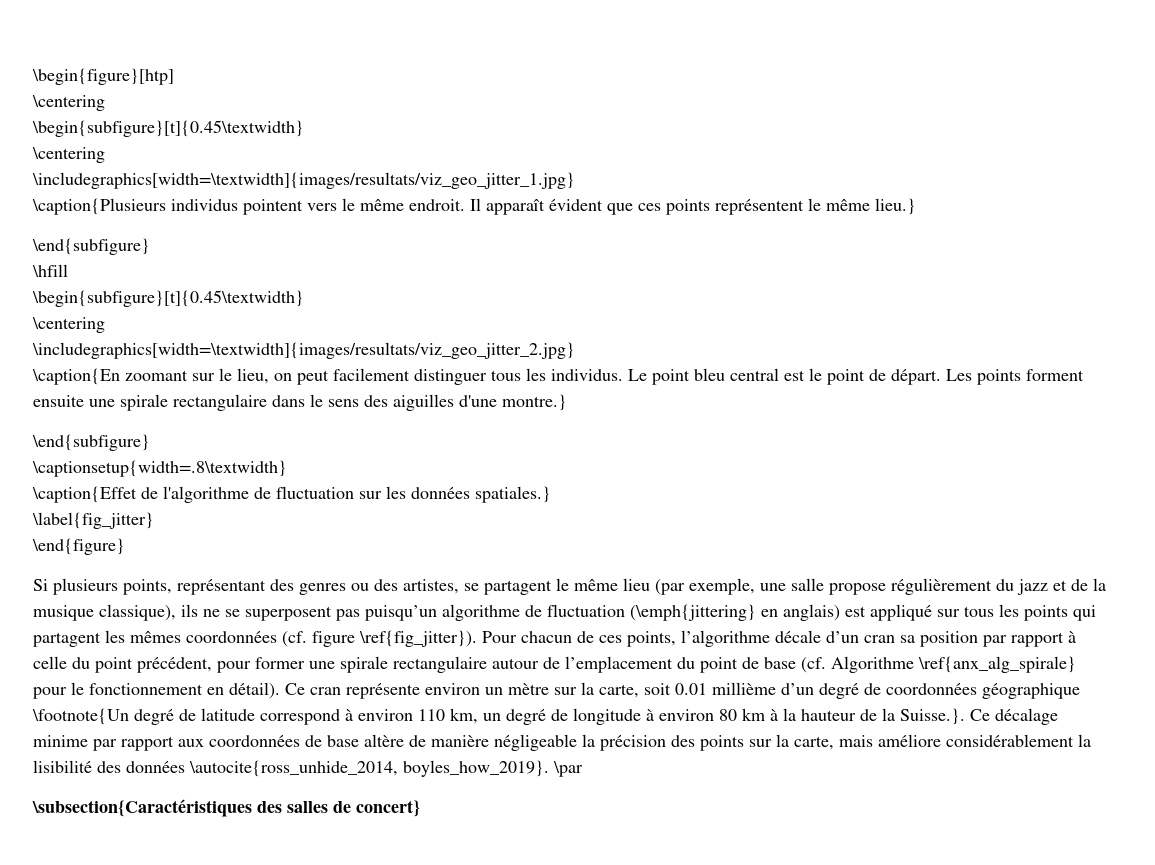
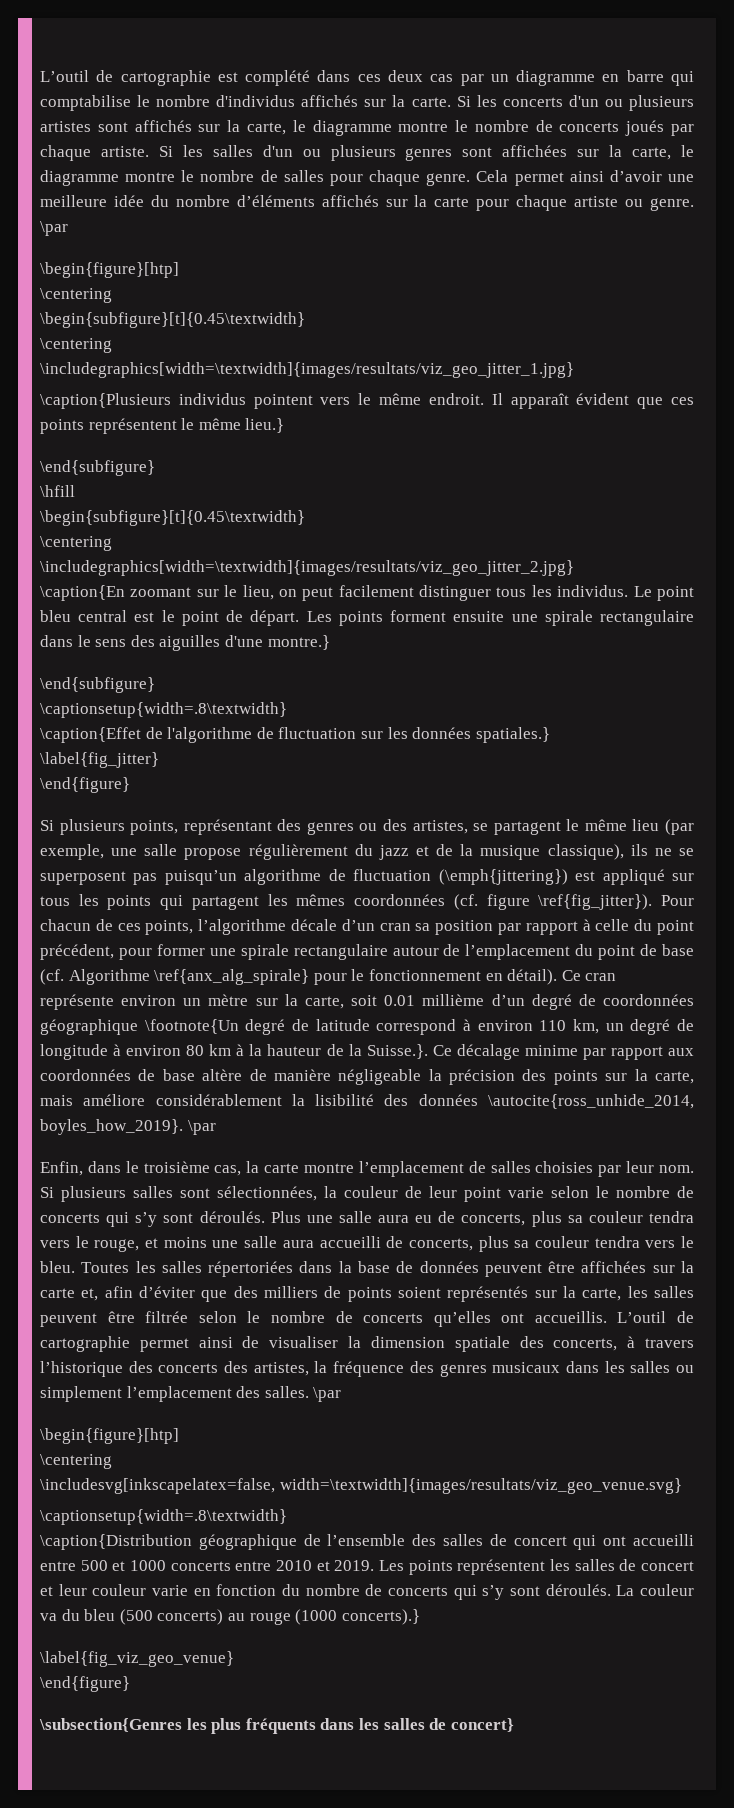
(32, 76) none -> [40,70,695,86] [40,95,695,111] [40,120,695,136] [40,145,695,161] [40,170,694,186] [40,195,694,211] [40,221,68,236] L’outil de cartographie est complété dans ces deux cas par un diagramme en barre qui comptabilise le nombre d'individus affichés sur la carte. Si les concerts d'un ou plusieurs artistes sont affichés sur la carte, le diagramme montre le nombre de concerts joués par chaque artiste. Si les salles d'un ou plusieurs genres sont affichées sur la carte, le diagramme montre le nombre de salles pour chaque genre. Cela permet ainsi d’avoir une meilleure idée du nombre d’éléments affichés sur la carte pour chaque artiste ou genre. \par //
[630,604,840,621] (\emph{jittering} en anglais) -> [438,869,568,885] (\emph{jittering})
[32,799,282,817] \subsection{Caractéristiques des -> [40,1161,694,1177] [40,1186,694,1202] [40,1211,694,1227] [40,1236,694,1252] [40,1261,695,1277] [40,1286,694,1302] [40,1311,694,1327] [40,1336,695,1352] [40,1361,694,1377] [40,1386,342,1402] [40,1428,179,1444] [40,1454,112,1469] [40,1478,682,1494] [40,1509,287,1525] [40,1534,694,1550] [40,1559,694,1575] [40,1584,694,1600] [40,1609,420,1625] [40,1651,234,1667] [40,1676,130,1692] [39,1718,379,1734] Enfin, dans le troisième cas, la carte montre l’emplacement de salles choisies par leur nom. Si plusieurs salles sont sélectionnées, la couleur de leur point varie selon le nombre de concerts qui s’y sont déroulés. Plus une salle aura eu de concerts, plus sa couleur tendra vers le rouge, et moins une salle aura accueilli de concerts, plus sa couleur tendra vers le bleu. Toutes les salles répertoriées dans la base de données peuvent être affichées sur la carte et, afin d’éviter que des milliers de points soient représentés sur la carte, les salles peuvent être filtrée selon le nombre de concerts qu’elles ont accueillis. L’outil de cartographie permet ainsi de visualiser la dimension spatiale des concerts, à travers l’historique des concerts des artistes, la fréquence des genres musicaux dans les salles ou simplement l’emplacement des salles. \par // \begin{figure}[htp] // \centering // \includesvg[inkscapelatex=false, width=\textwidth]{images/resultats/viz_geo_venue.svg} // \captionsetup{width=.8\textwidth} // \caption{Distribution géographique de l’ensemble des salles de concert qui ont accueilli entre 500 et 1000 concerts entre 2010 et 2019. Les points représentent les salles de concert et leur couleur varie en fonction du nombre de concerts qui s’y sont déroulés. La couleur va du bleu (500 concerts) au rouge (1000 concerts).} // \label{fig_viz_geo_venue} // \end{figure} // \subsection{Genres les plus fréquents dans les

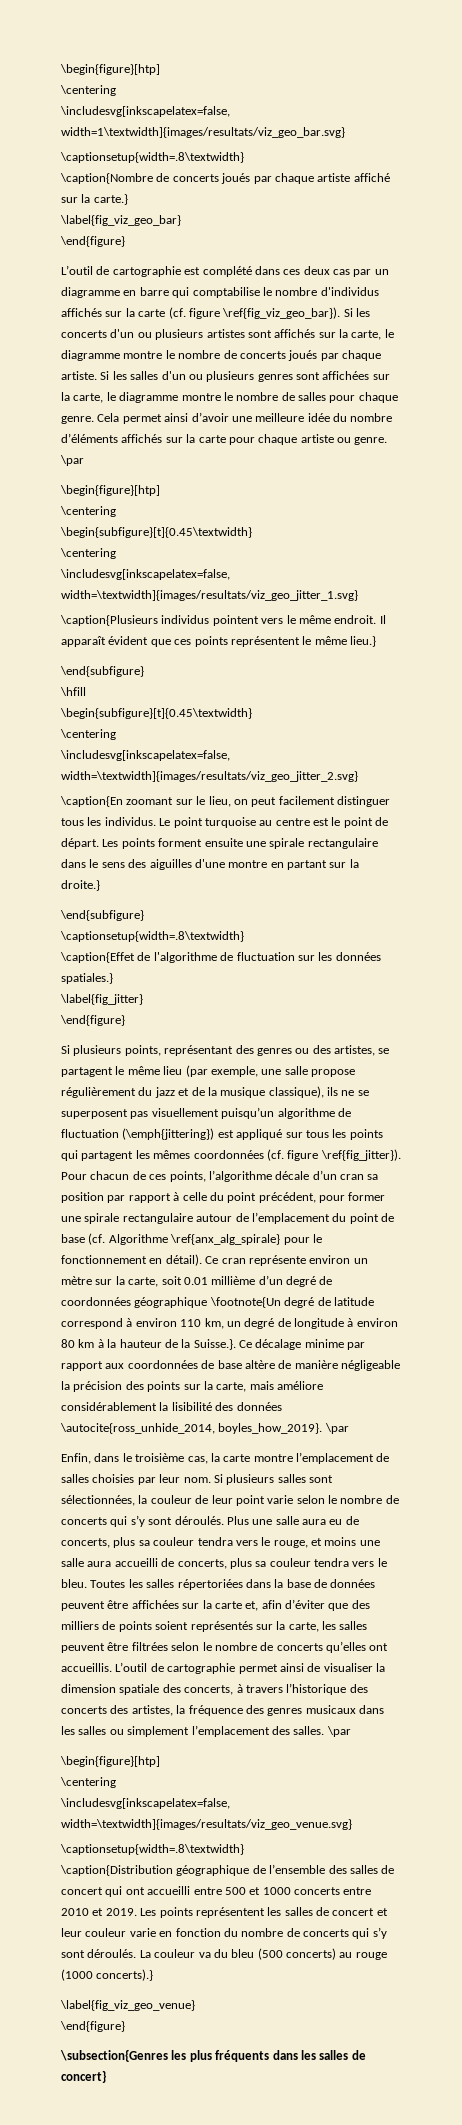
(40, 76) none -> [60,64,160,75] [60,85,116,96] [60,106,230,117] [61,127,345,138] [60,152,244,163] [60,173,390,184] [61,194,128,205] [60,215,181,226] [60,236,125,247] \begin{figure}[htp] // \centering // \includesvg[inkscapelatex=false, width=1\textwidth]{images/resultats/viz_geo_bar.svg} // \captionsetup{width=.8\textwidth} // \caption{Nombre de concerts joués par chaque artiste affiché sur la carte.} // \label{fig_viz_geo_bar} // \end{figure} //
[411,97,451,107] carte. -> [138,307,341,319] carte (cf. figure \ref{fig_viz_geo_bar}).
[40,362,574,378] \includegraphics[width=\textwidth]{images/resultats/viz_geo_jitter_1.jpg} -> [60,569,230,580] [61,590,358,601] \includesvg[inkscapelatex=false, width=\textwidth]{images/resultats/viz_geo_jitter_1.svg}
[40,560,574,576] \includegraphics[width=\textwidth]{images/resultats/viz_geo_jitter_2.jpg} -> [60,750,230,761] [61,771,358,782] \includesvg[inkscapelatex=false, width=\textwidth]{images/resultats/viz_geo_jitter_2.svg}
[40,610,128,622] bleu central -> [204,817,310,828] turquoise au centre
[267,635,330,650] montre.} -> [228,859,359,870] [61,880,100,891] montre en partant sur la droite.}
(158, 879) none -> [151,1108,219,1117] visuellement
[145,1311,189,1323] filtrée -> [131,1642,168,1651] filtrées

